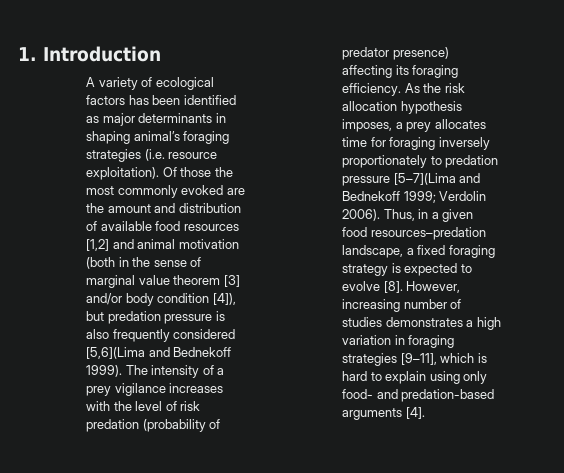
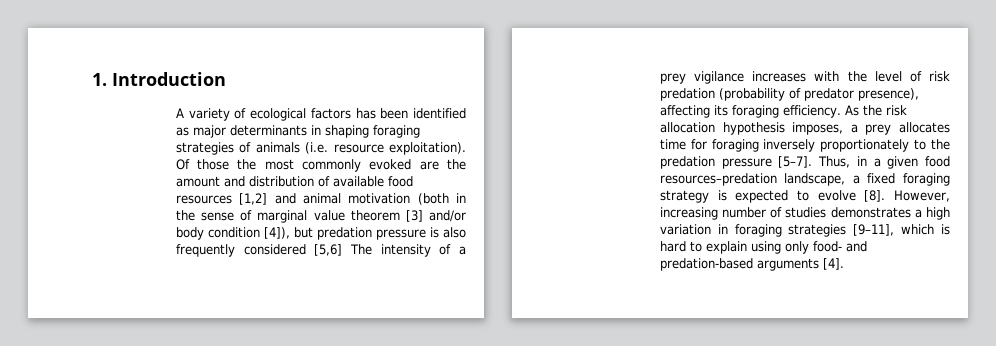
[133,131,230,144] [86,149,142,162] animal’s foraging strategies -> [372,125,420,138] [175,142,300,155] foraging strategies of animals
[86,347,232,359] [86,365,123,377] [5,6](Lima and Bednekoff 1999). -> [314,244,343,256] [5,6]
[392,47,449,60] presence) -> [857,88,919,101] presence),
[445,155,499,168] [342,173,481,186] [342,191,487,203] [342,209,381,221] predation pressure [5–7](Lima and Bednekoff 1999; Verdolin 2006). -> [931,139,950,150] [659,156,813,169] the predation pressure [5–7].

